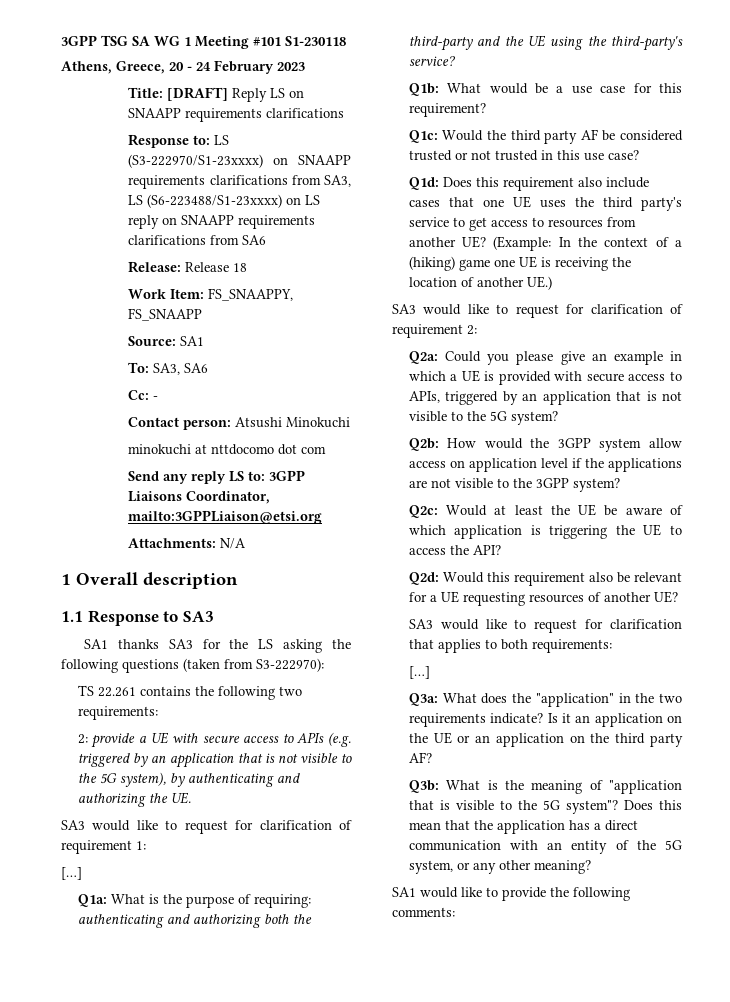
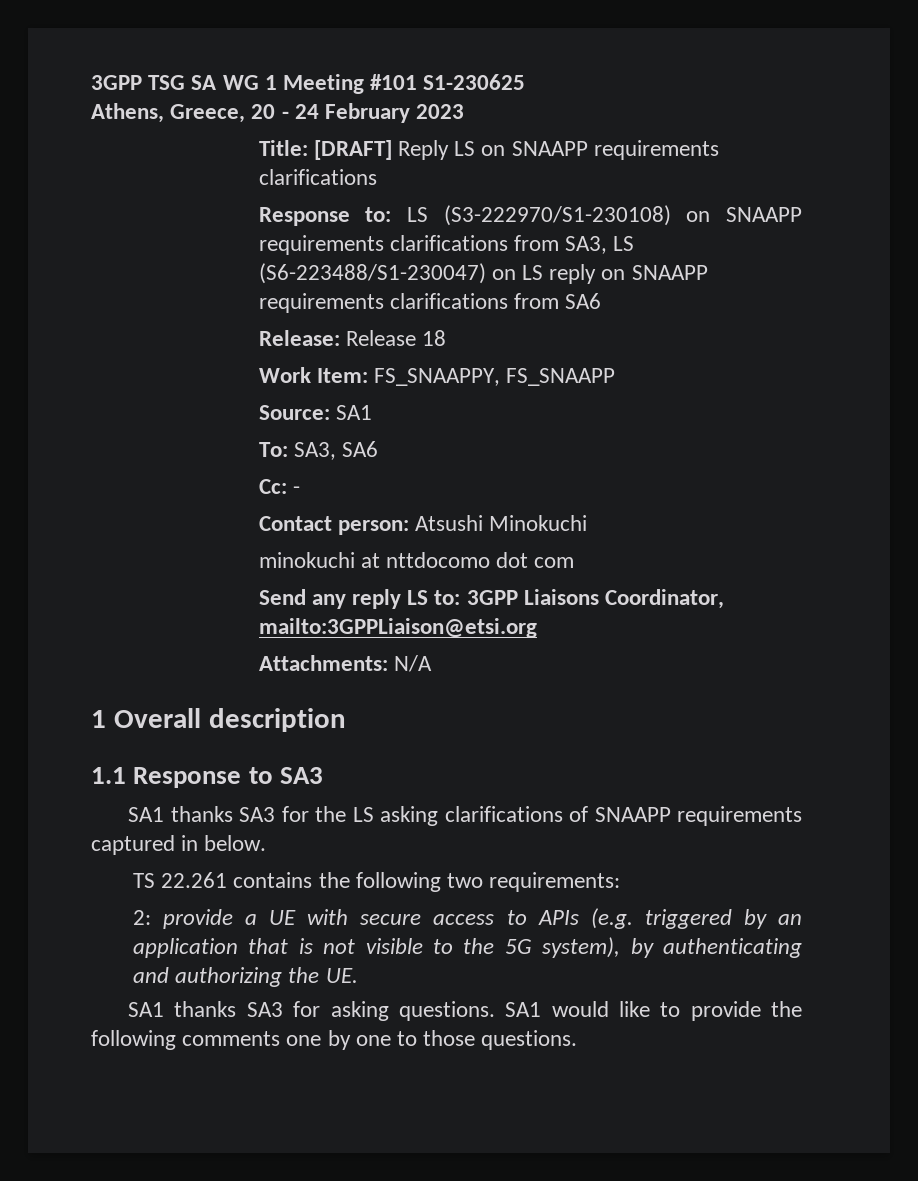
[285,36,346,46] S1-230118 -> [423,74,526,90] S1-230625
[128,154,264,168] (S3-222970/S1-23xxxx) -> [443,205,671,226] (S3-222970/S1-230108)
[147,194,283,208] (S6-223488/S1-23xxxx) -> [258,263,486,284] (S6-223488/S1-230047)
[332,639,352,649] [61,658,324,673] the following questions (taken from S3-222970): -> [444,806,802,826] [91,835,267,855] clarifications of SNAAPP requirements captured in below.
[61,820,352,834] [61,840,146,854] [61,867,82,880] [77,894,311,908] [77,914,312,928] [408,35,683,51] [408,56,456,66] [408,83,682,96] [408,103,486,117] [408,129,683,144] [408,150,639,161] [408,177,649,191] [408,196,682,211] [408,217,636,231] [408,236,682,251] [408,256,631,271] [408,276,552,290] [392,304,683,318] [392,324,477,338] [408,351,682,365] [408,370,682,385] [408,391,682,405] [408,411,558,425] [408,438,682,452] [408,458,682,472] [408,478,620,492] [408,504,683,518] [408,524,682,539] [408,545,501,555] [408,572,682,586] [408,591,678,606] [408,619,682,633] [408,639,612,653] [408,666,430,679] [408,693,682,707] [408,713,682,727] [408,732,683,747] [408,752,432,763] [408,780,682,794] [408,800,682,814] [408,820,638,834] [408,840,682,854] [408,860,591,874] SA3 would like to request for clarification of requirement 1: // […] // Q1a: What is the purpose of requiring: authenticating and authorizing both the third-party and the UE using the third-party's service? // Q1b: What would be a use case for this requirement? // Q1c: Would the third party AF be considered trusted or not trusted in this use case? // Q1d: Does this requirement also include cases that one UE uses the third party's service to get access to resources from another UE? (Example: In the context of a (hiking) game one UE is receiving the location of another UE.) // SA3 would like to request for clarification of requirement 2: // Q2a: Could you please give an example in which a UE is provided with secure access to APIs, triggered by an application that is not visible to the 5G system? // Q2b: How would the 3GPP system allow access on application level if the applications are not visible to the 3GPP system? // Q2c: Would at least the UE be aware of which application is triggering the UE to access the API? // Q2d: Would this requirement also be relevant for a UE requesting resources of another UE? // SA3 would like to request for clarification that applies to both requirements: // […] // Q3a: What does the "application" in the two requirements indicate? Is it an application on the UE or an application on the third party AF? // Q3b: What is the meaning of "application that is visible to the 5G system"? Does this mean that the application has a direct communication with an entity of the 5G system, or any other meaning? // -> [128,1001,495,1021] SA1 thanks SA3 for asking questions.
[392,907,455,917] comments: -> [182,1030,578,1050] comments one by one to those questions.

